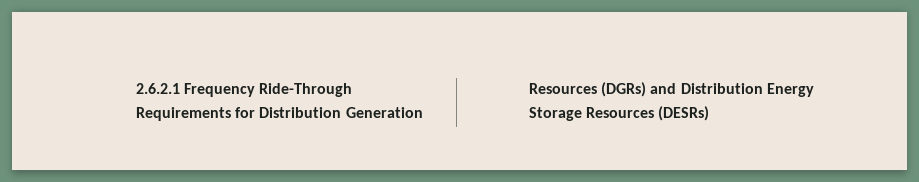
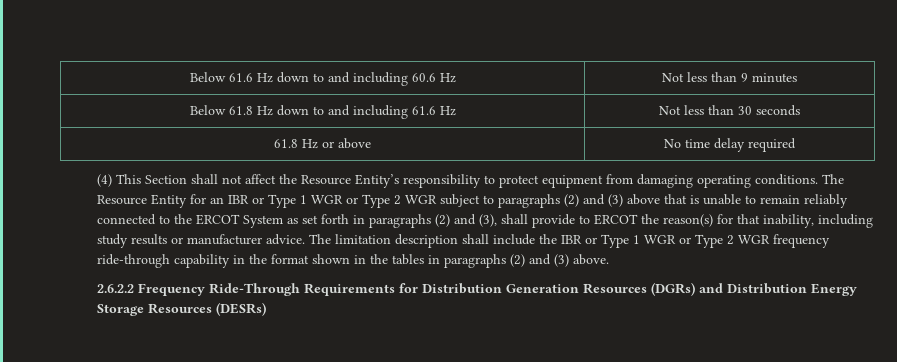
[136,83,181,94] 2.6.2.1 -> [189,72,456,86] [662,72,798,83] [189,105,456,119] [659,105,801,116] [274,138,371,149] [664,138,797,152] [97,174,845,188] [97,194,849,208] [97,214,874,228] [97,234,831,248] [97,254,610,268] [97,284,135,293] Below 61.6 Hz down to and including 60.6 Hz | Not less than 9 minutes // Below 61.8 Hz down to and including 61.6 Hz | Not less than 30 seconds // 61.8 Hz or above | No time delay required // (4) This Section shall not affect the Resource Entity’s responsibility to protect equipment from damaging operating conditions. The Resource Entity for an IBR or Type 1 WGR or Type 2 WGR subject to paragraphs (2) and (3) above that is unable to remain reliably connected to the ERCOT System as set forth in paragraphs (2) and (3), shall provide to ERCOT the reason(s) for that inability, including study results or manufacturer advice. The limitation description shall include the IBR or Type 1 WGR or Type 2 WGR frequency ride-through capability in the format shown in the tables in paragraphs (2) and (3) above. // 2.6.2.2

